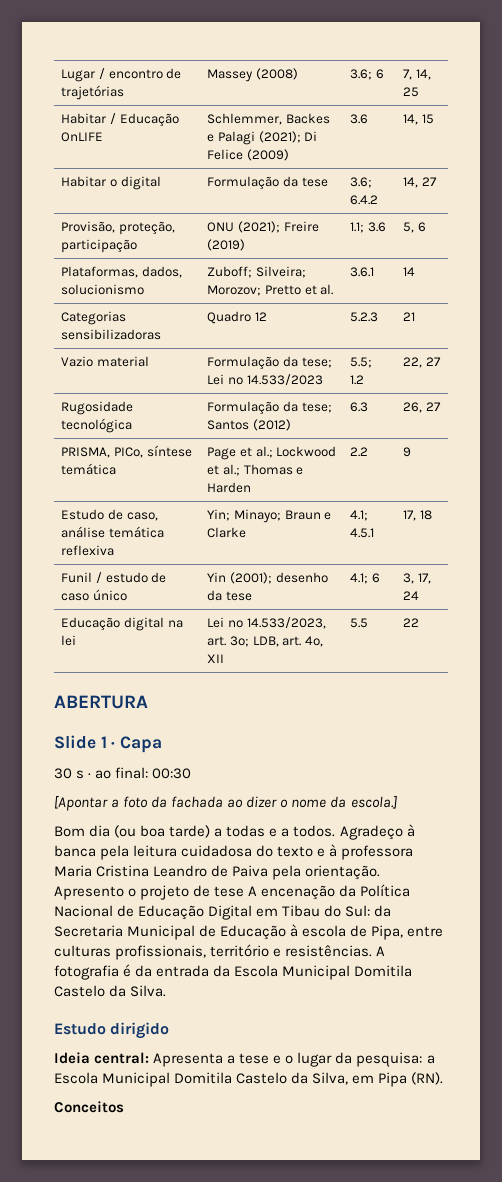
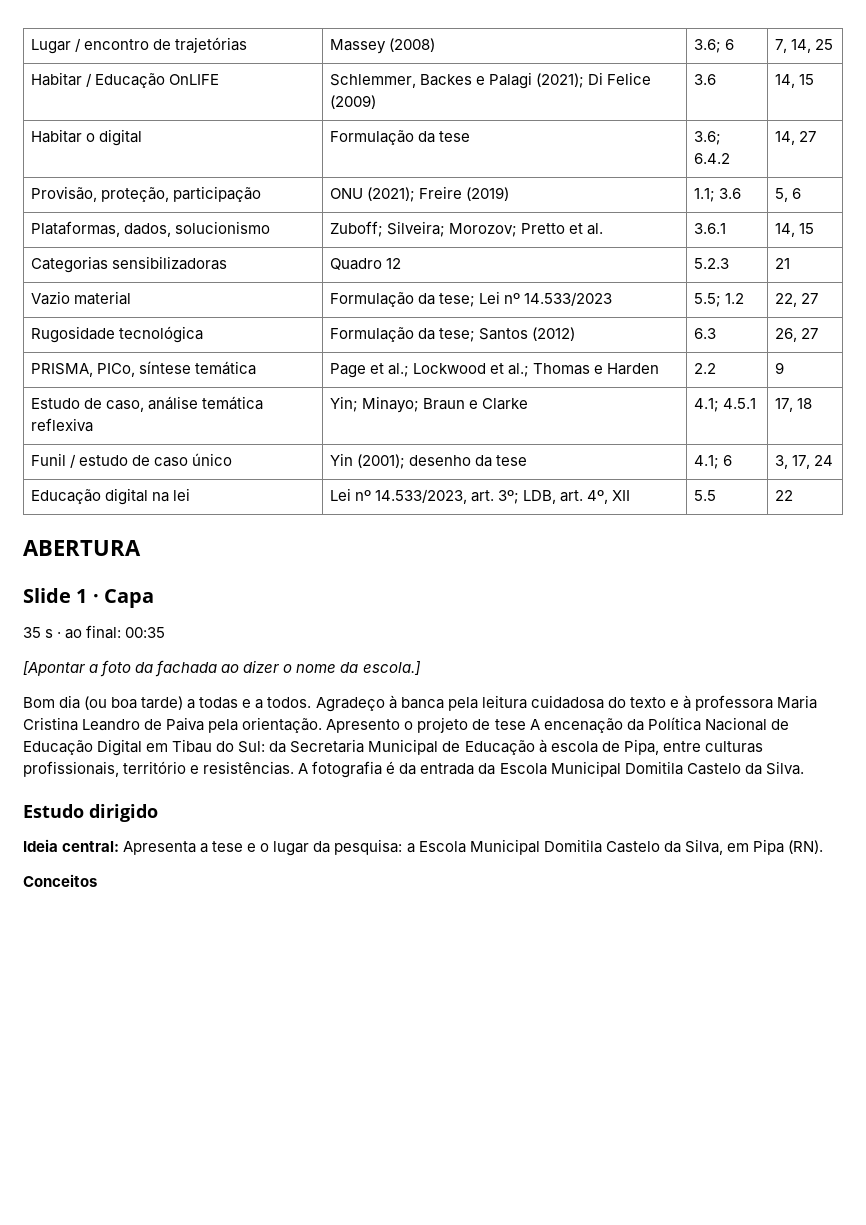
[403,267,416,276] 14 -> [774,223,814,237] 14, 15
[54,768,72,779] 30 -> [23,627,41,638] 35
[152,768,192,779] 00:30 -> [125,627,166,638] 00:35

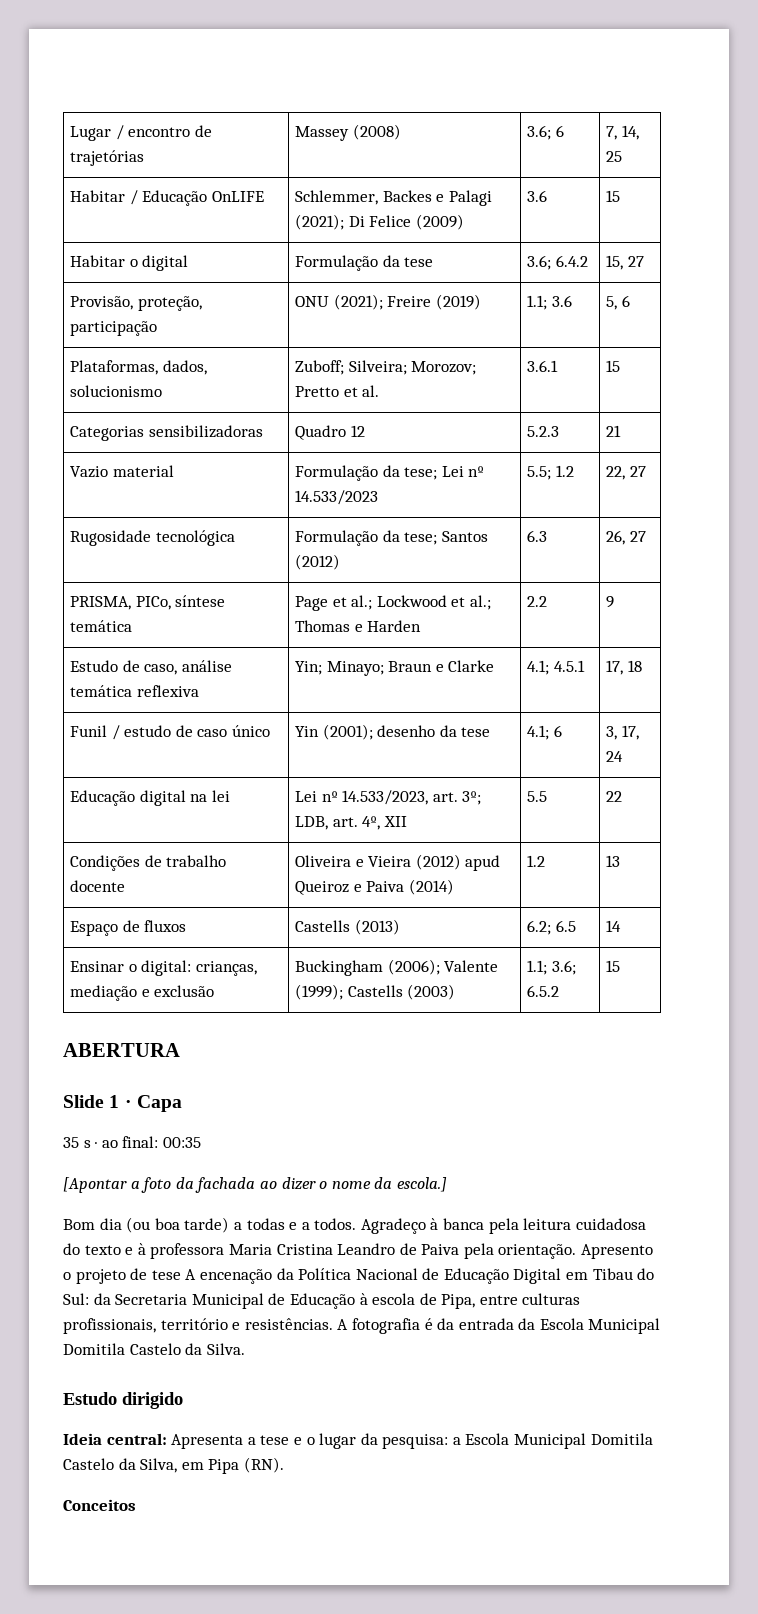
[774,74,795,88] 14, -> (547, 196) none
[774,131,795,145] 14, -> [605,255,623,270] 15,
[774,223,795,237] 14, -> (558, 366) none
(793, 495) none -> [69,855,227,871] [69,880,125,892] [294,854,501,871] [294,879,454,895] [526,855,545,867] [605,855,620,867] [69,920,187,936] [294,919,400,935] [526,920,576,935] [605,920,621,932] [69,960,257,976] [69,985,215,1001] [294,959,499,976] [294,984,456,1000] [526,960,576,975] [526,985,559,997] [605,960,620,972] // Condições de trabalho docente | Oliveira e Vieira (2012) apud Queiroz e Paiva (2014) | 1.2 | 13 // Espaço de fluxos | Castells (2013) | 6.2; 6.5 | 14 // Ensinar o digital: crianças, mediação e exclusão | Buckingham (2006); Valente (1999); Castells (2003) | 1.1; 3.6; 6.5.2 | 15

